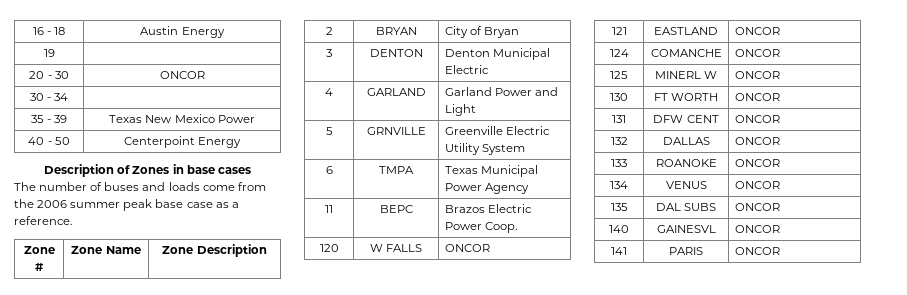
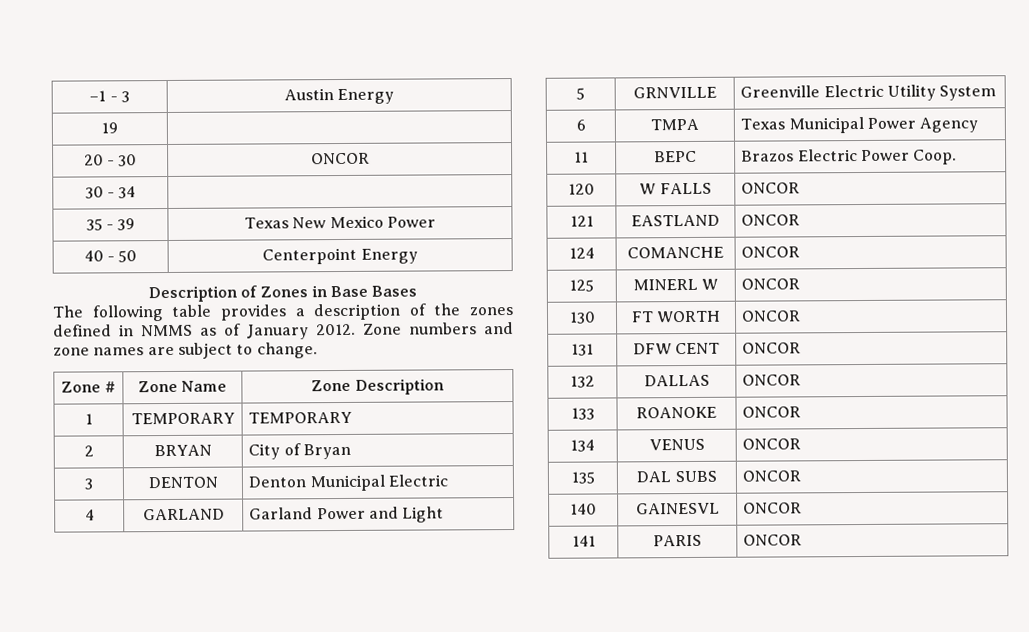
[32,27,66,35] 16 - 18 -> [89,90,130,103] –1 - 3
[186,165,251,174] base cases -> [329,285,418,298] Base Bases
[39,182,266,191] [14,199,239,211] [14,216,72,225] number of buses and loads come from the 2006 summer peak base case as a reference. -> [91,303,513,322] [53,322,514,340] [53,342,318,359] following table provides a description of the zones defined in NMMS as of January 2012. Zone numbers and zone names are subject to change.
(267, 250) none -> [84,413,93,425] [130,412,235,425] [248,411,353,424] // 1 | TEMPORARY | TEMPORARY

